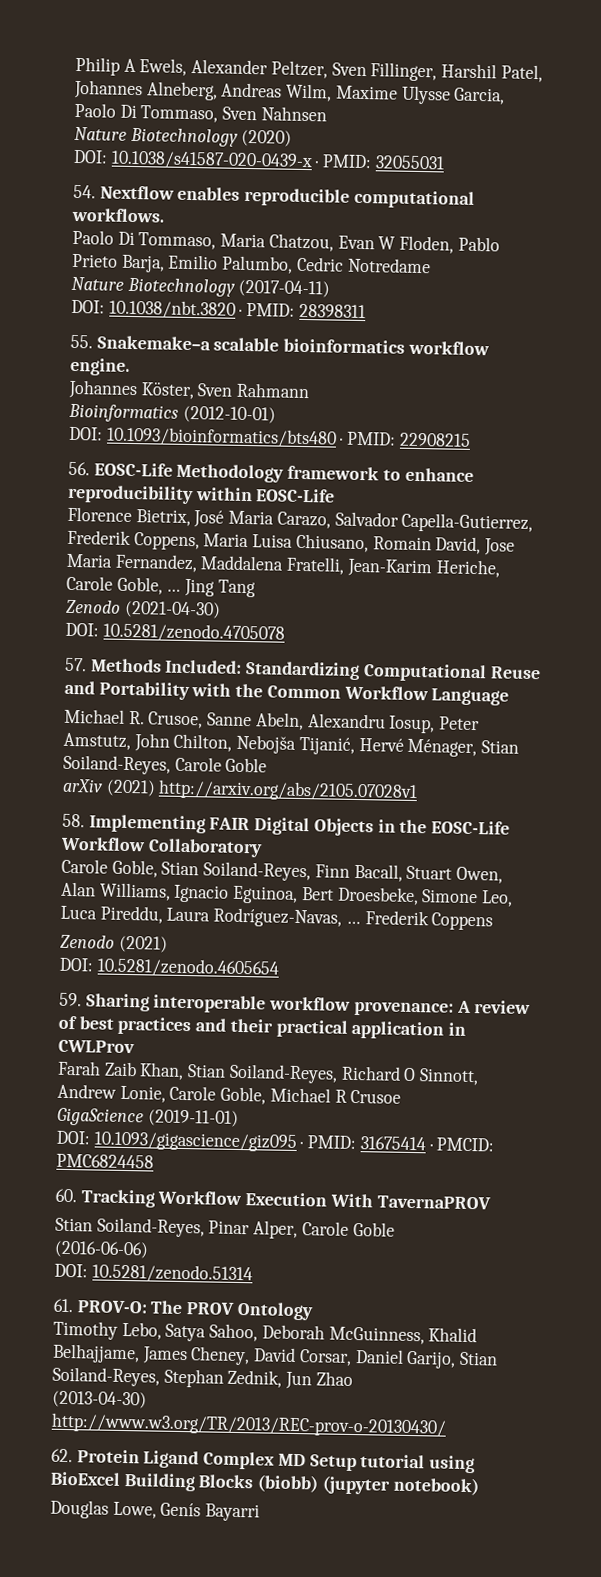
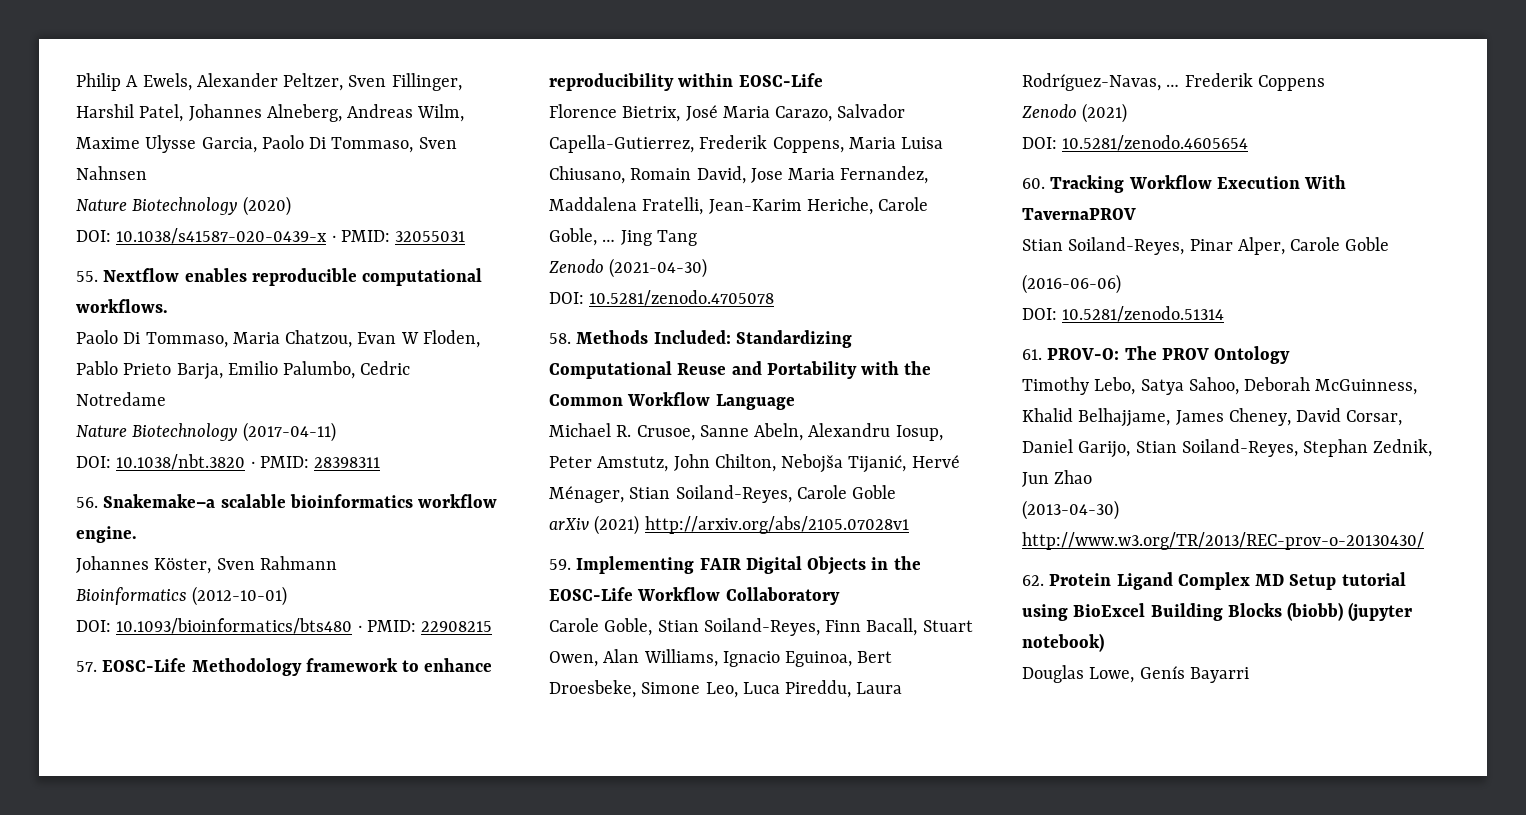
[73,184,96,199] 54. -> [76,271,98,282] 55.
[70,334,93,349] 55. -> [76,497,98,508] 56.
[68,461,90,476] 56. -> [76,661,97,672] 57.
[65,657,87,672] 57. -> [549,333,571,344] 58.
[62,813,85,828] 58. -> [549,559,571,570] 59.
[59,992,532,1017] [58,1015,467,1040] [58,1039,135,1054] [57,1060,480,1086] [57,1083,402,1105] [57,1107,239,1127] [56,1130,495,1152] [56,1153,154,1169] // 59. Sharing interoperable workflow provenance: A review of best practices and their practical application in CWLProv // Farah Zaib Khan, Stian Soiland-Reyes, Richard O Sinnott, Andrew Lonie, Carole Goble, Michael R Crusoe // GigaScience (2019-11-01) // DOI: 10.1093/gigascience/giz095 · PMID: 31675414 · PMCID: PMC6824458 -> (1249, 143) none

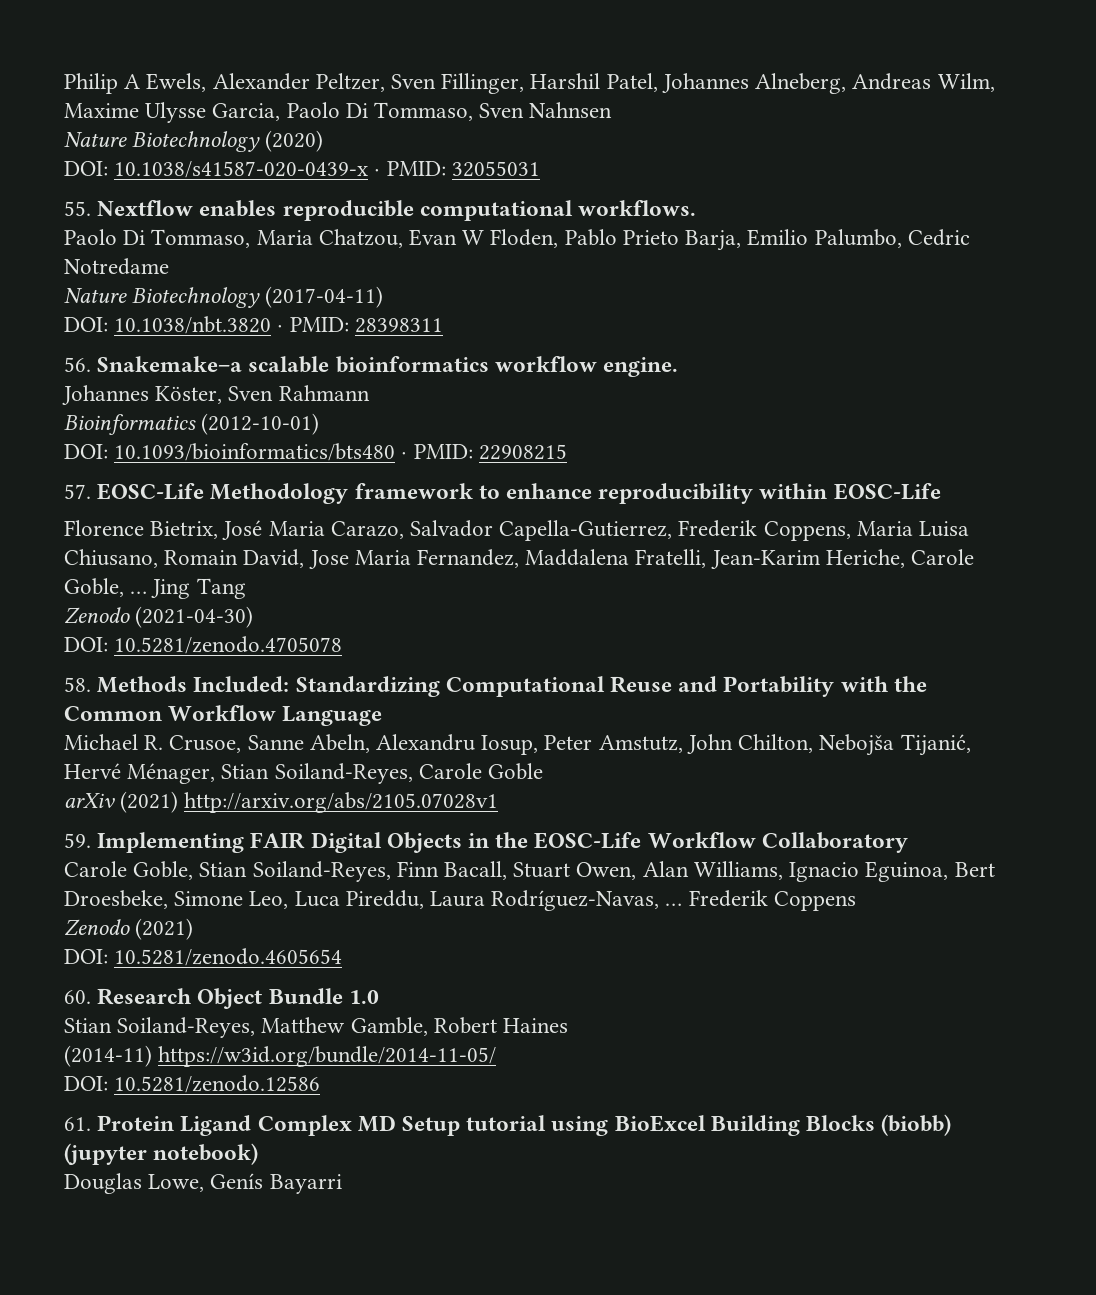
[1050,175,1347,193] [1022,208,1136,220] [1022,237,1390,255] [1022,274,1121,294] [1022,306,1225,322] Tracking Workflow Execution With TavernaPROV // Stian Soiland-Reyes, Pinar Alper, Carole Goble // (2016-06-06) // DOI: 10.5281/zenodo.51314 -> [97,988,379,1009] [64,1017,569,1038] [64,1045,497,1067] [64,1075,321,1093] Research Object Bundle 1.0 // Stian Soiland-Reyes, Matthew Gamble, Robert Haines // (2014-11) https://w3id.org/bundle/2014-11-05/ // DOI: 10.5281/zenodo.12586
[1047,346,1291,364] [1022,377,1418,395] [1022,408,1403,427] [1022,439,1433,458] [1022,470,1093,487] [1022,500,1119,520] [1022,532,1424,550] [1022,575,1044,586] PROV-O: The PROV Ontology // Timothy Lebo, Satya Sahoo, Deborah McGuinness, Khalid Belhajjame, James Cheney, David Corsar, Daniel Garijo, Stian Soiland-Reyes, Stephan Zednik, Jun Zhao // (2013-04-30) http://www.w3.org/TR/2013/REC-prov-o-20130430/ // 62. -> (91, 1124) none

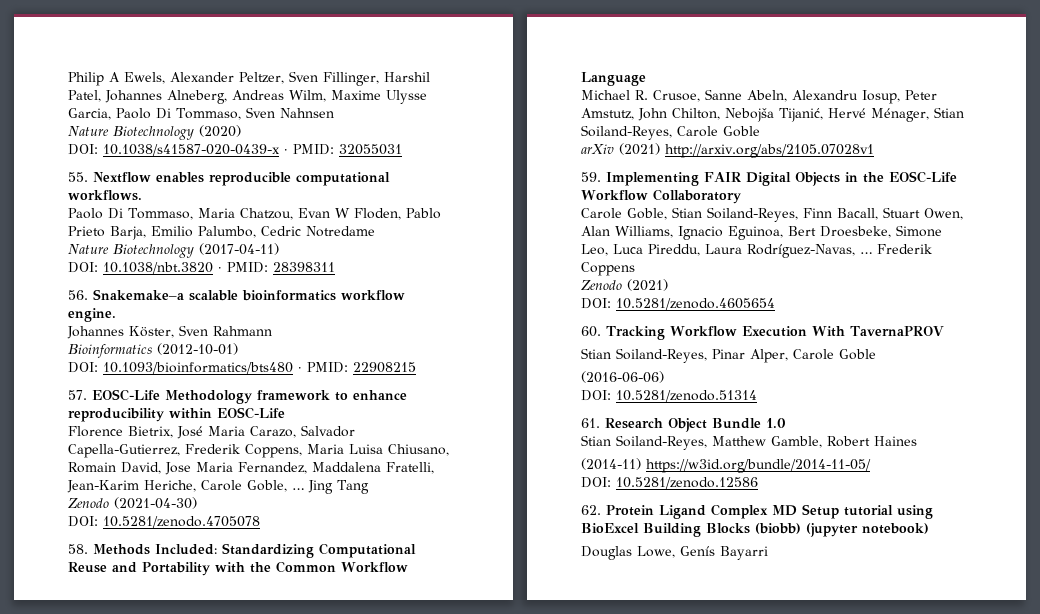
(91, 997) none -> [606,326,944,340] [581,348,876,363] [581,371,664,383] [581,390,757,402] [581,418,600,428] Tracking Workflow Execution With TavernaPROV // Stian Soiland-Reyes, Pinar Alper, Carole Goble // (2016-06-06) // DOI: 10.5281/zenodo.51314 // 61.
[64,1117,91,1131] 61. -> [581,505,601,515] 62.

